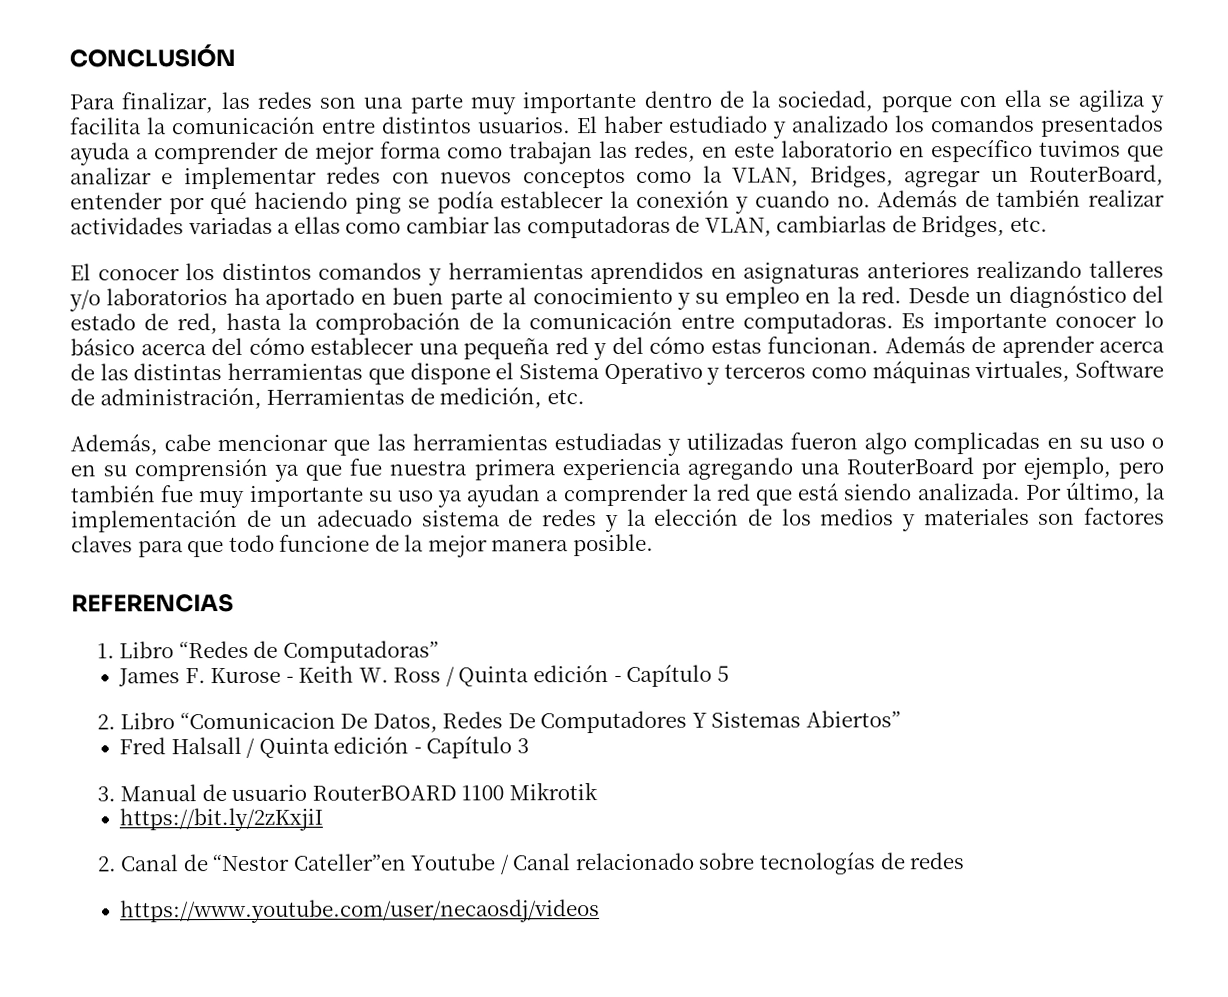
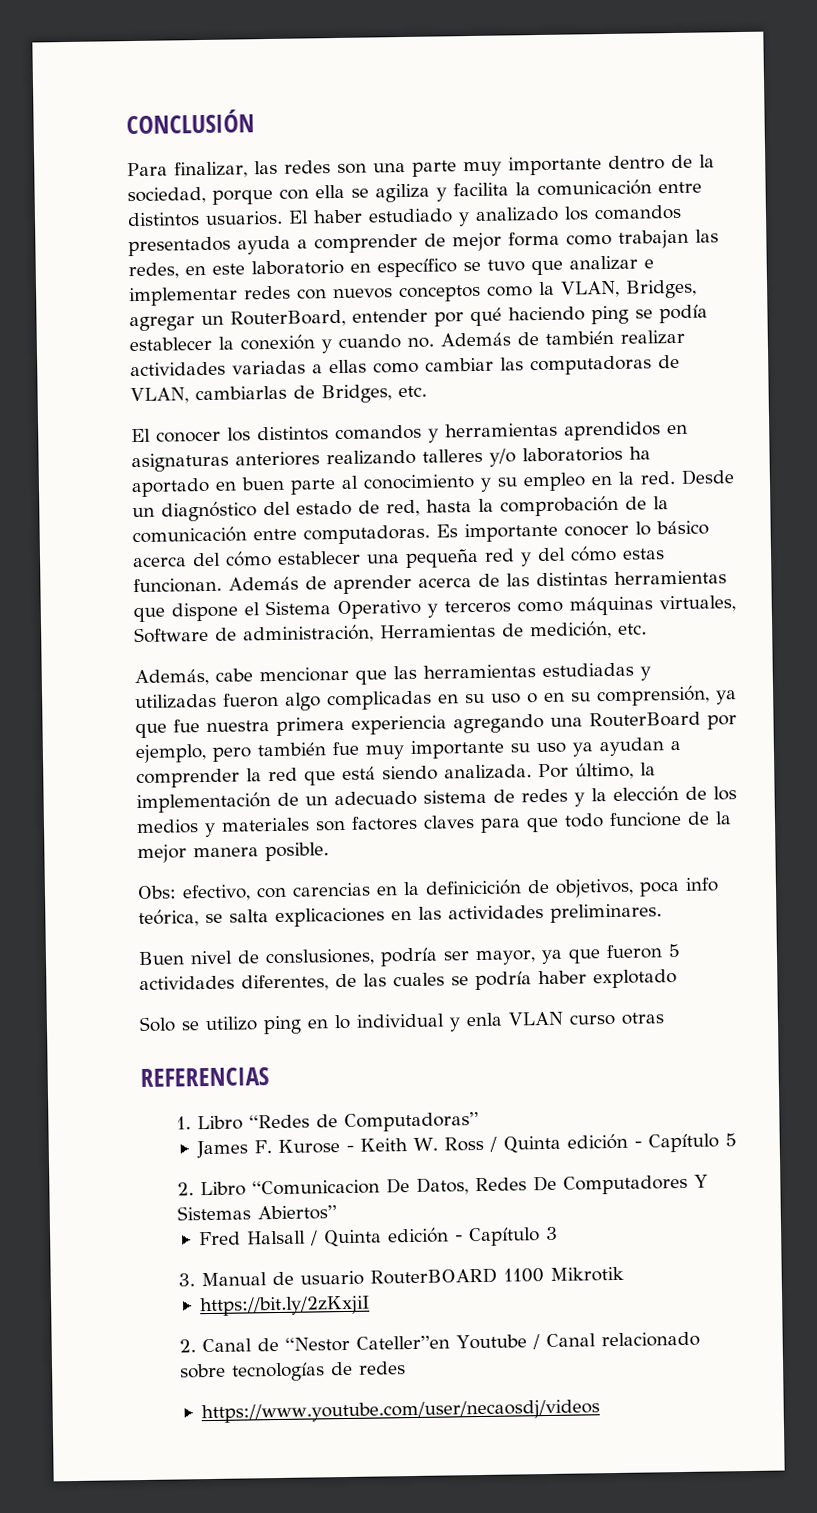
[1039,140,1121,157] tuvimos -> [463,259,525,272] se tuvo
[134,458,269,482] comprensión -> [596,685,710,707] comprensión,
(654, 545) none -> [137,877,719,902] [138,903,662,928] [138,943,681,967] [139,969,677,992] [139,1011,664,1035] // Obs: efectivo, con carencias en la definicición de objetivos, poca info teórica, se salta explicaciones en las actividades preliminares. // Buen nivel de conslusiones, podría ser mayor, ya que fueron 5 actividades diferentes, de las cuales se podría haber explotado // Solo se utilizo ping en lo individual y enla VLAN curso otras

